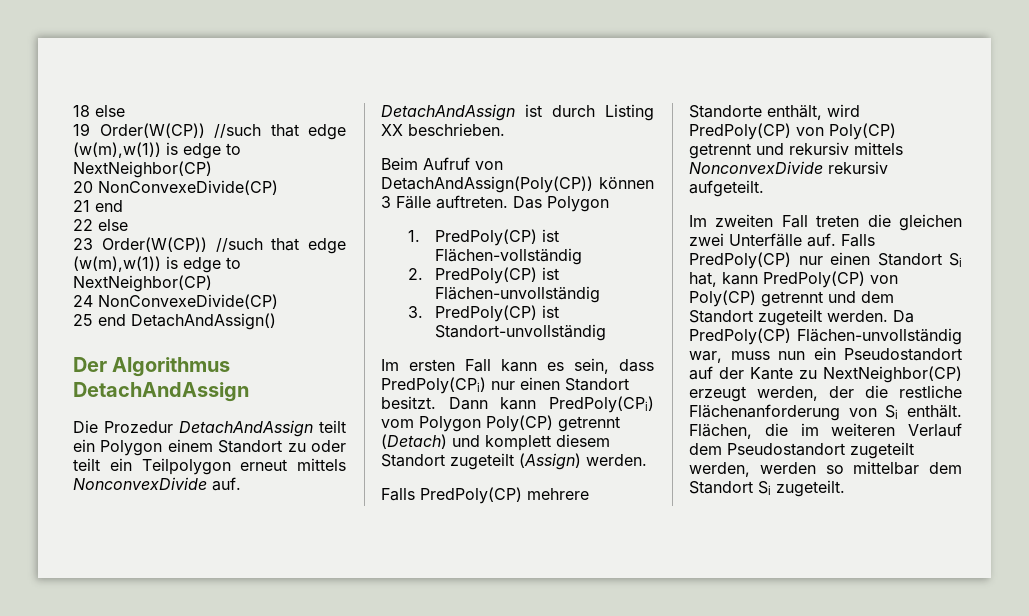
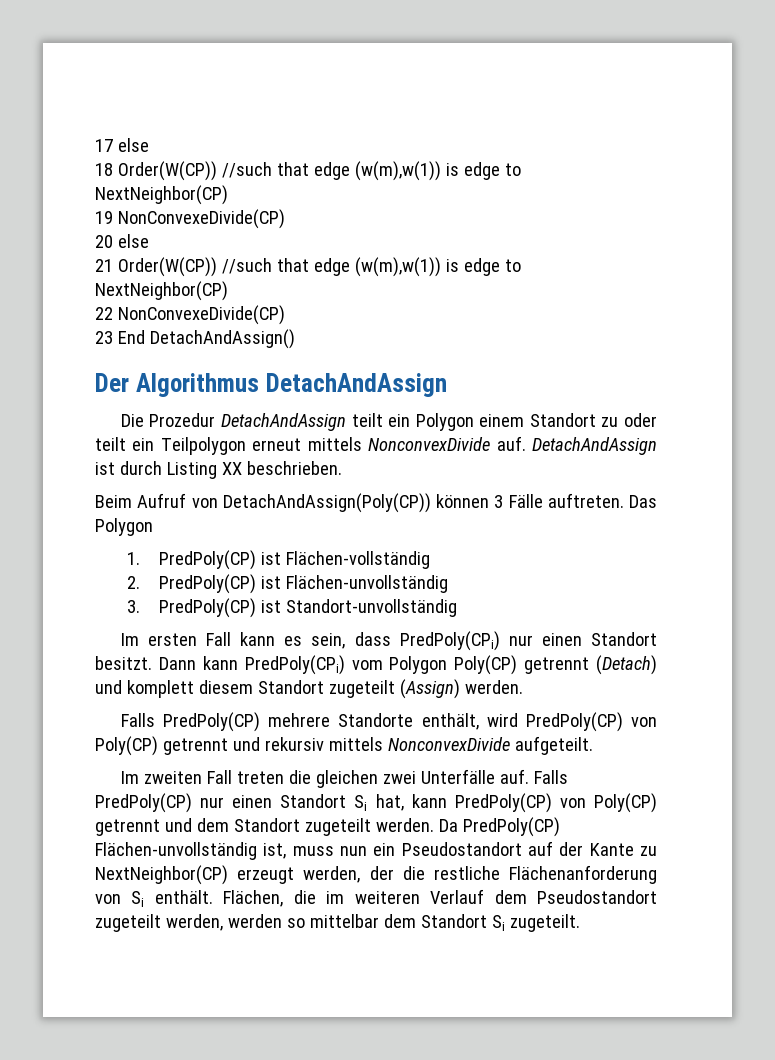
[73,105,125,117] [73,123,346,140] [73,142,241,159] [73,161,212,178] [73,180,278,195] [73,200,123,212] [73,219,128,231] [73,237,346,254] [73,256,241,273] [73,275,212,292] [73,294,278,309] [73,314,126,326] 18 else // 19 Order(W(CP)) //such that edge (w(m),w(1)) is edge to NextNeighbor(CP) // 20 NonConvexeDivide(CP) // 21 end // 22 else // 23 Order(W(CP)) //such that edge (w(m),w(1)) is edge to NextNeighbor(CP) // 24 NonConvexeDivide(CP) // 25 end -> [95,138,149,152] [95,161,521,181] [95,185,228,205] [95,209,285,229] [95,234,149,248] [95,257,521,277] [95,281,228,301] [95,305,285,325] [95,330,145,344] 17 else // 18 Order(W(CP)) //such that edge (w(m),w(1)) is edge to NextNeighbor(CP) // 19 NonConvexeDivide(CP) // 20 else // 21 Order(W(CP)) //such that edge (w(m),w(1)) is edge to NextNeighbor(CP) // 22 NonConvexeDivide(CP) // 23 End
[828,161,888,174] rekursiv -> (510, 744) none
[689,351,722,363] war, -> [263,843,287,859] ist,

